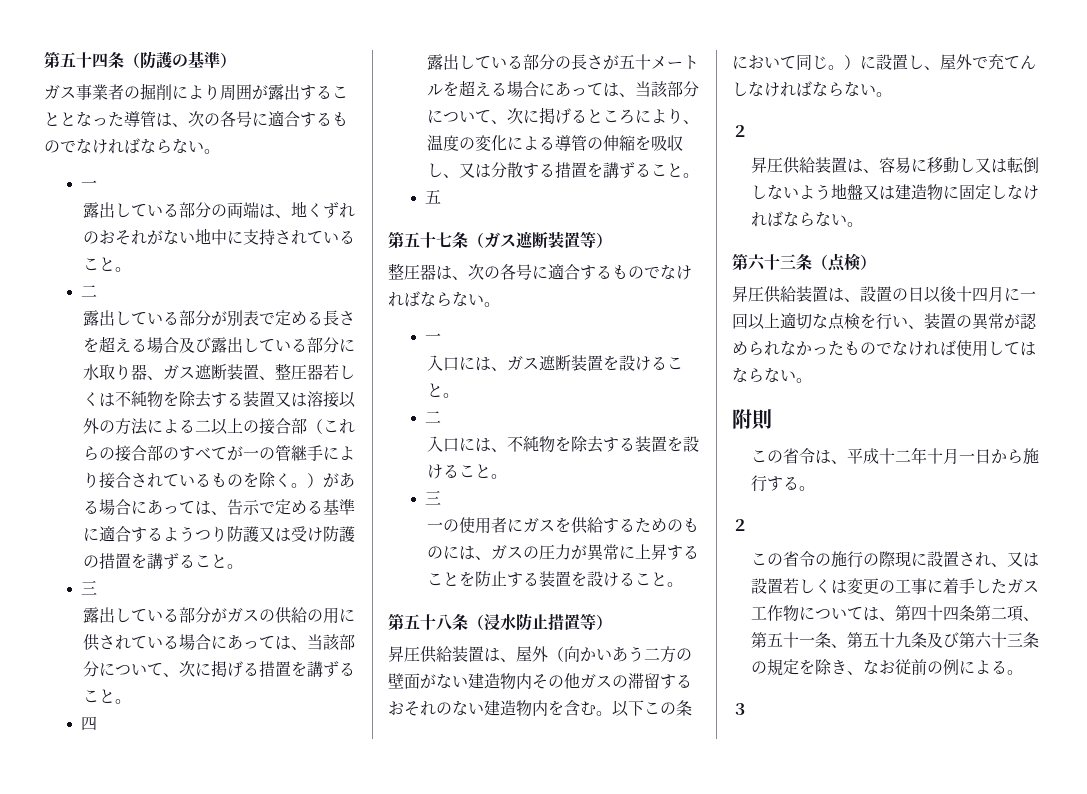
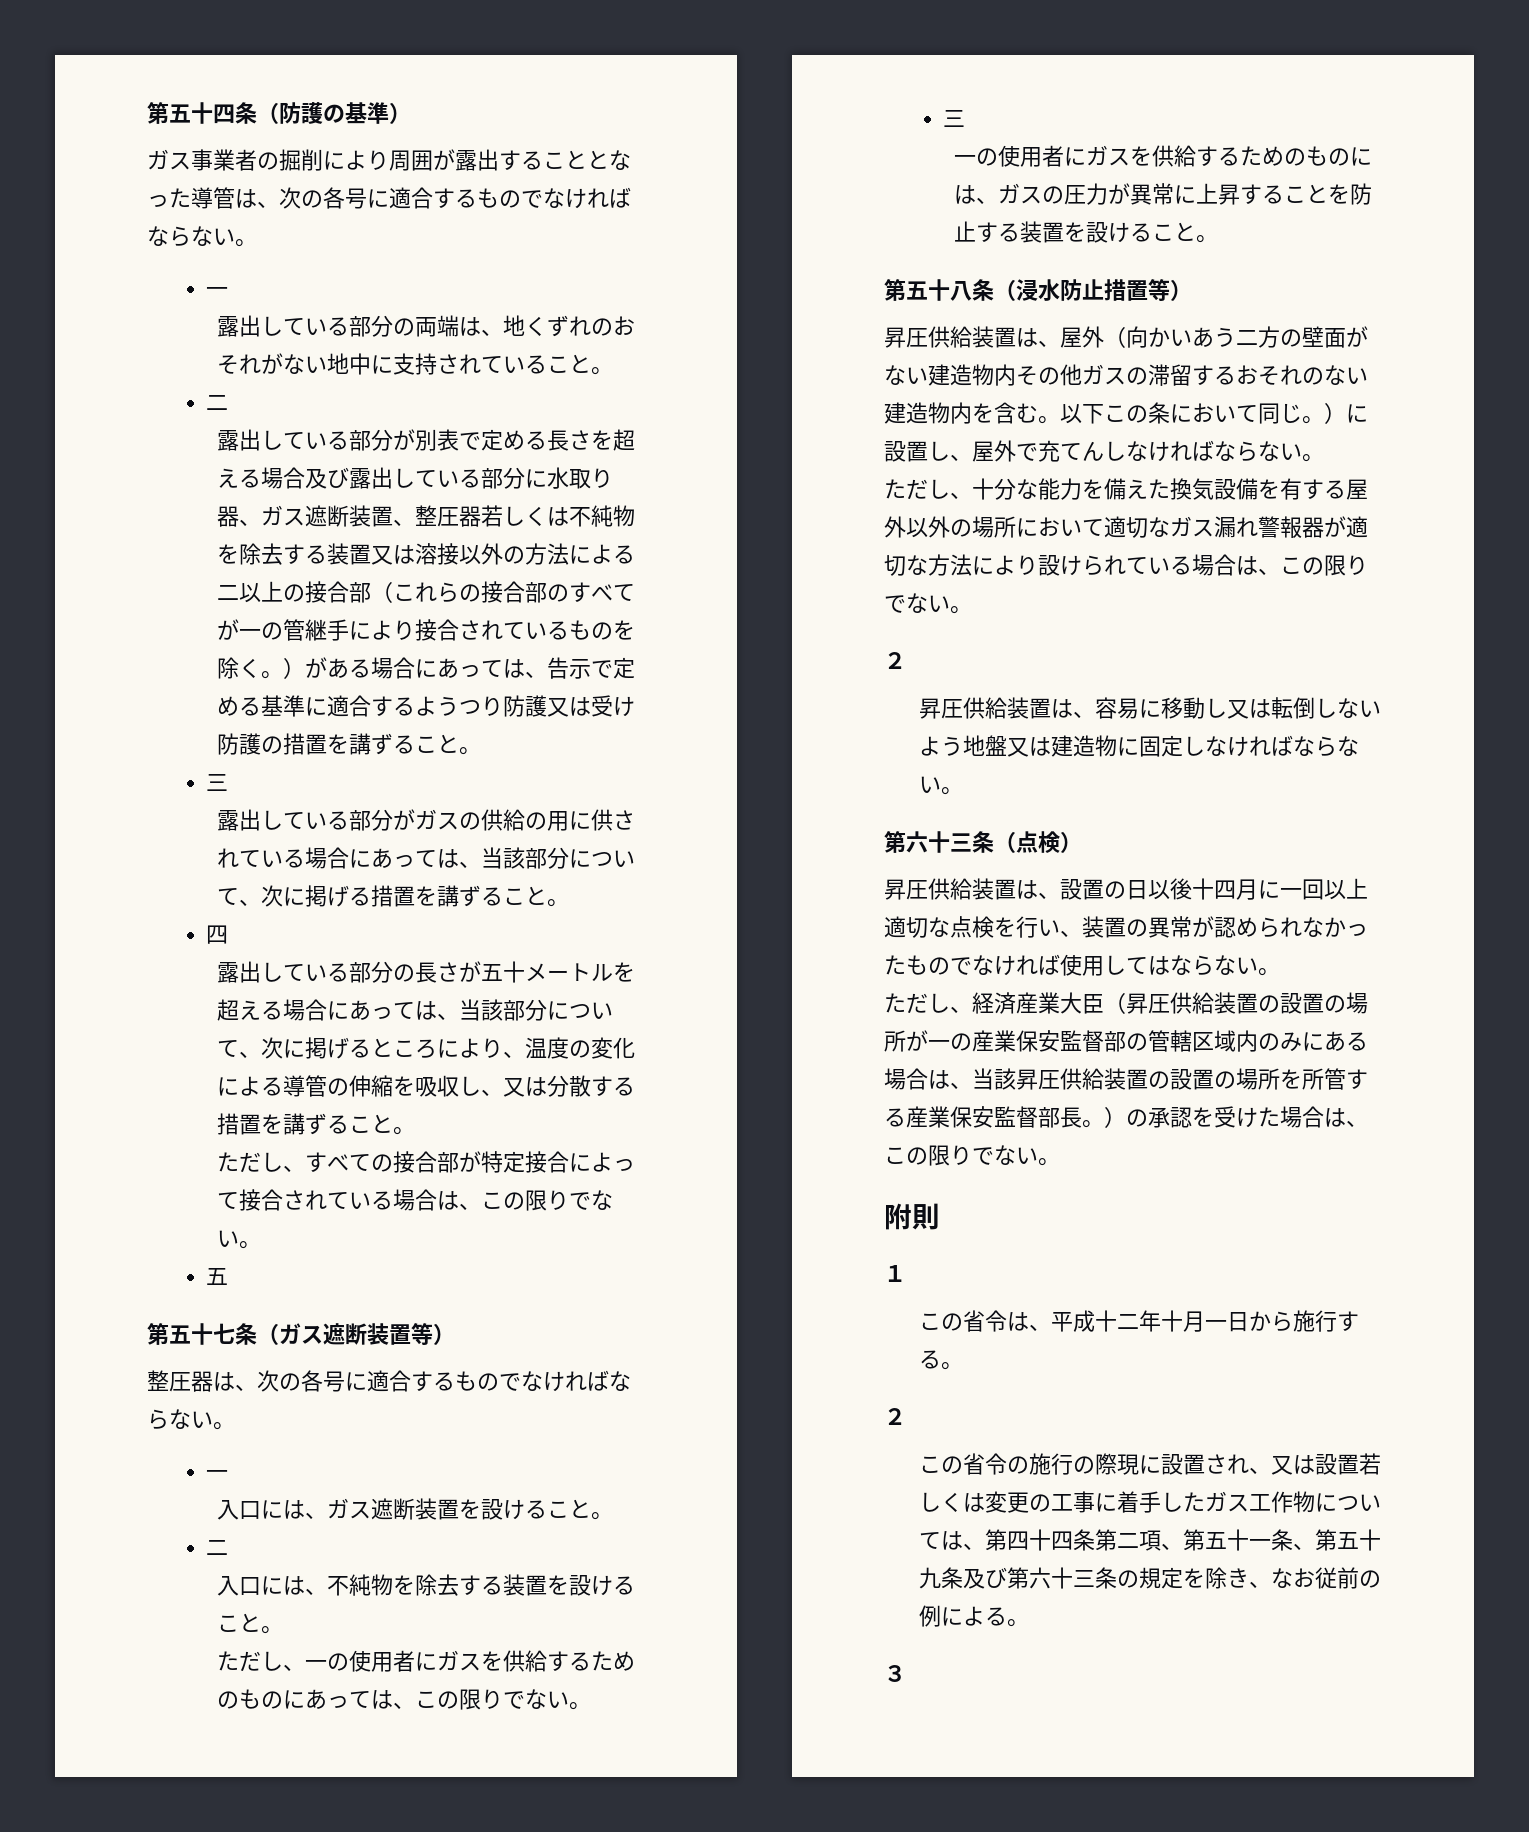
(699, 175) none -> [217,1151,636,1173] [217,1189,614,1211] [217,1230,262,1249] // ただし、すべての接合部が特定接合によって接合されている場合は、この限りでない。
(507, 476) none -> [217,1650,636,1672] [217,1689,592,1710] // ただし、一の使用者にガスを供給するためのものにあっては、この限りでない。
(892, 94) none -> [884,478,1368,500] [884,516,1368,539] [884,554,1368,576] [884,593,972,614] // ただし、十分な能力を備えた換気設備を有する屋外以外の場所において適切なガス漏れ警報器が適切な方法により設けられている場合は、この限りでない。
(812, 380) none -> [884,992,1368,1014] [884,1030,1368,1052] [884,1068,1368,1090] [884,1106,1368,1128] [884,1145,1060,1166] // ただし、経済産業大臣（昇圧供給装置の設置の場所が一の産業保安監督部の管轄区域内のみにある場合は、当該昇圧供給装置の設置の場所を所管する産業保安監督部長。）の承認を受けた場合は、この限りでない。
(772, 419) none -> [884,1265,906,1282] // １

